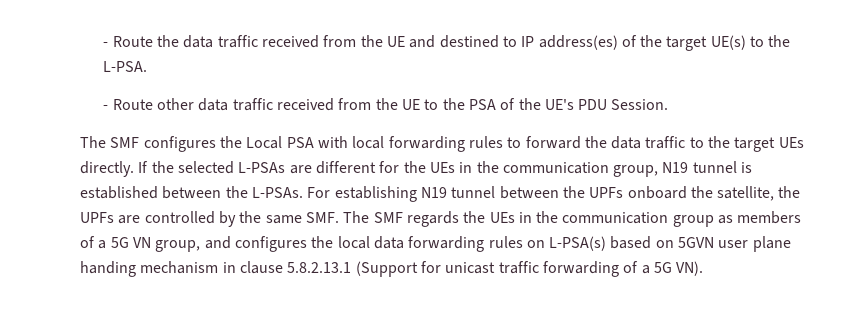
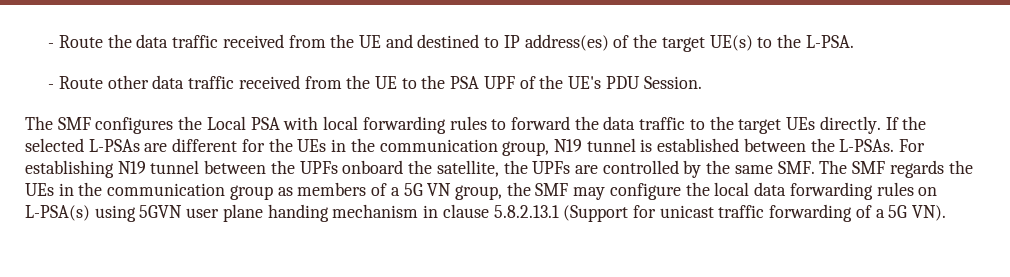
(496, 104) none -> [483,76,515,89] UPF
[204,236,307,252] and configures -> [506,182,681,200] the SMF may configure
[610,236,674,249] based on -> [94,205,136,222] using

